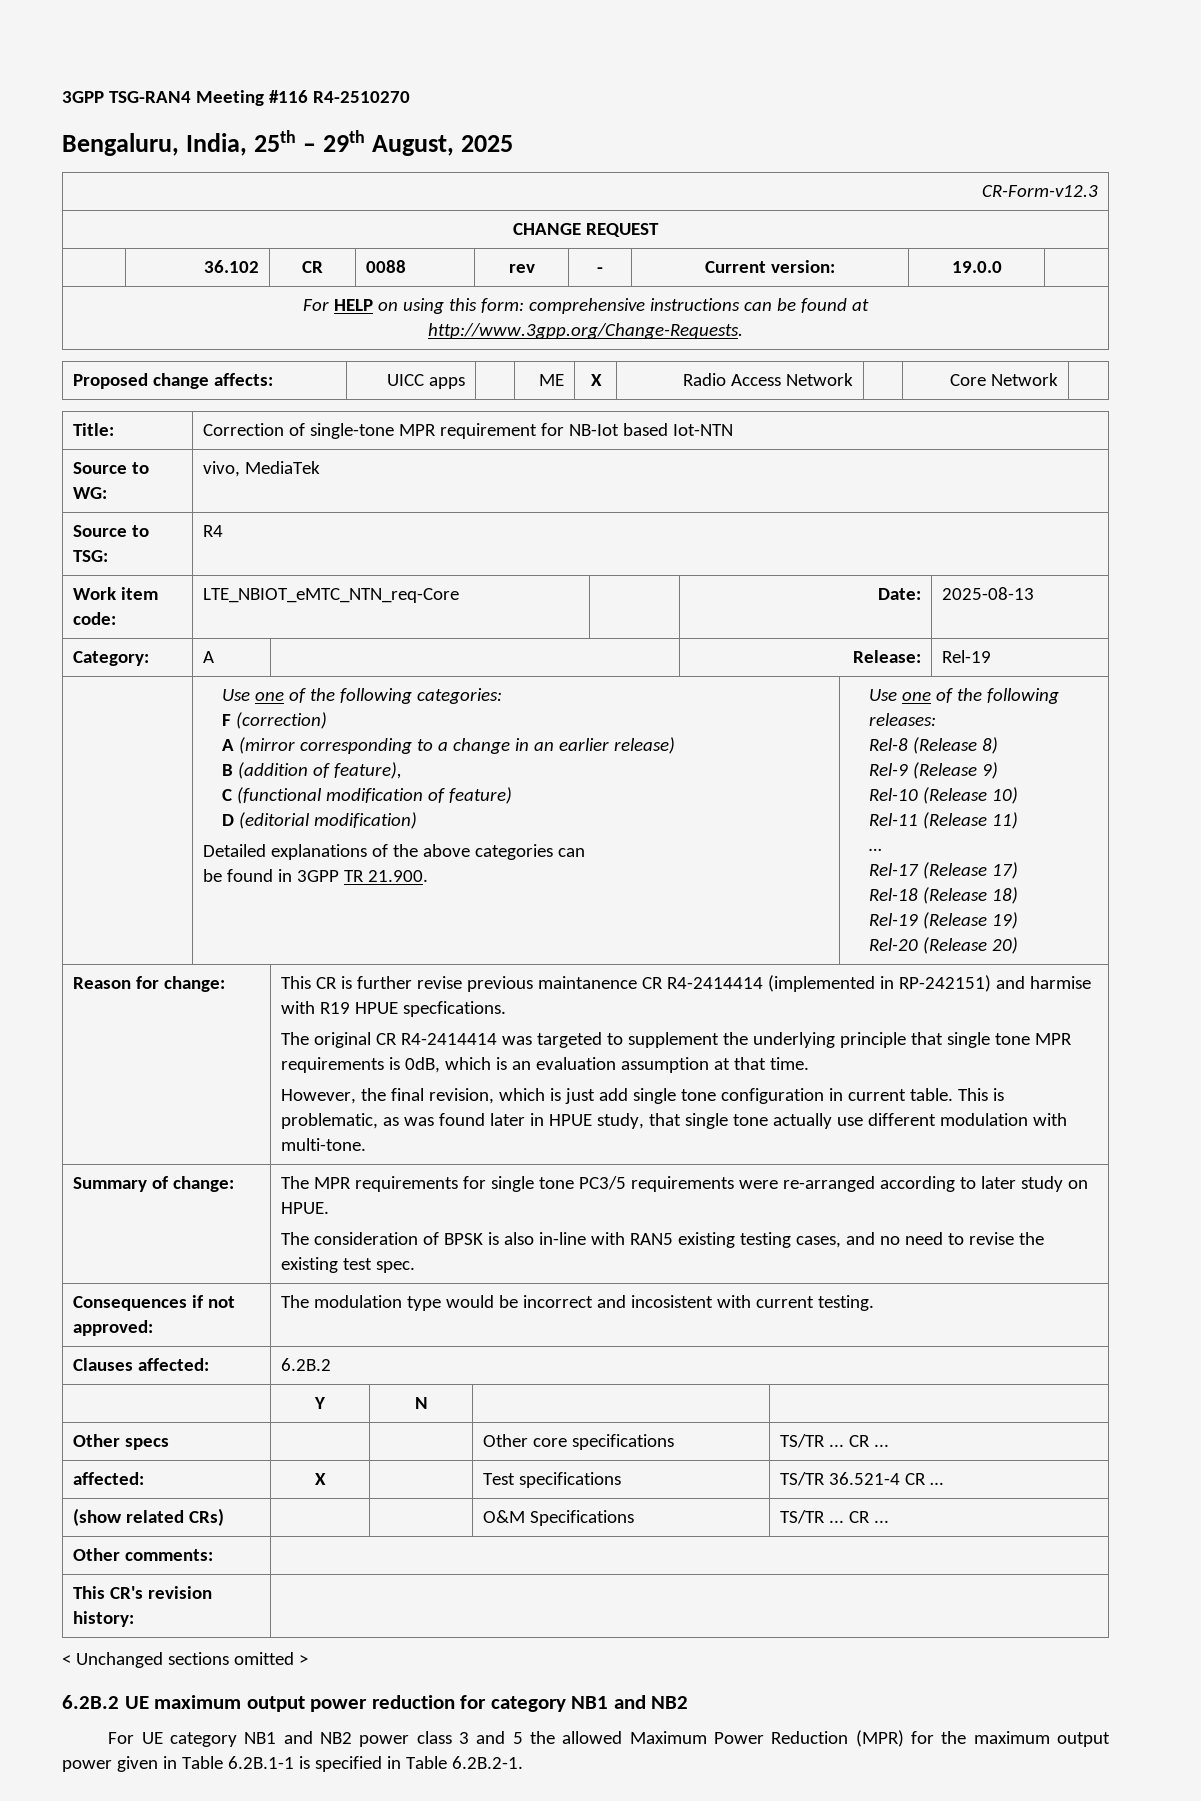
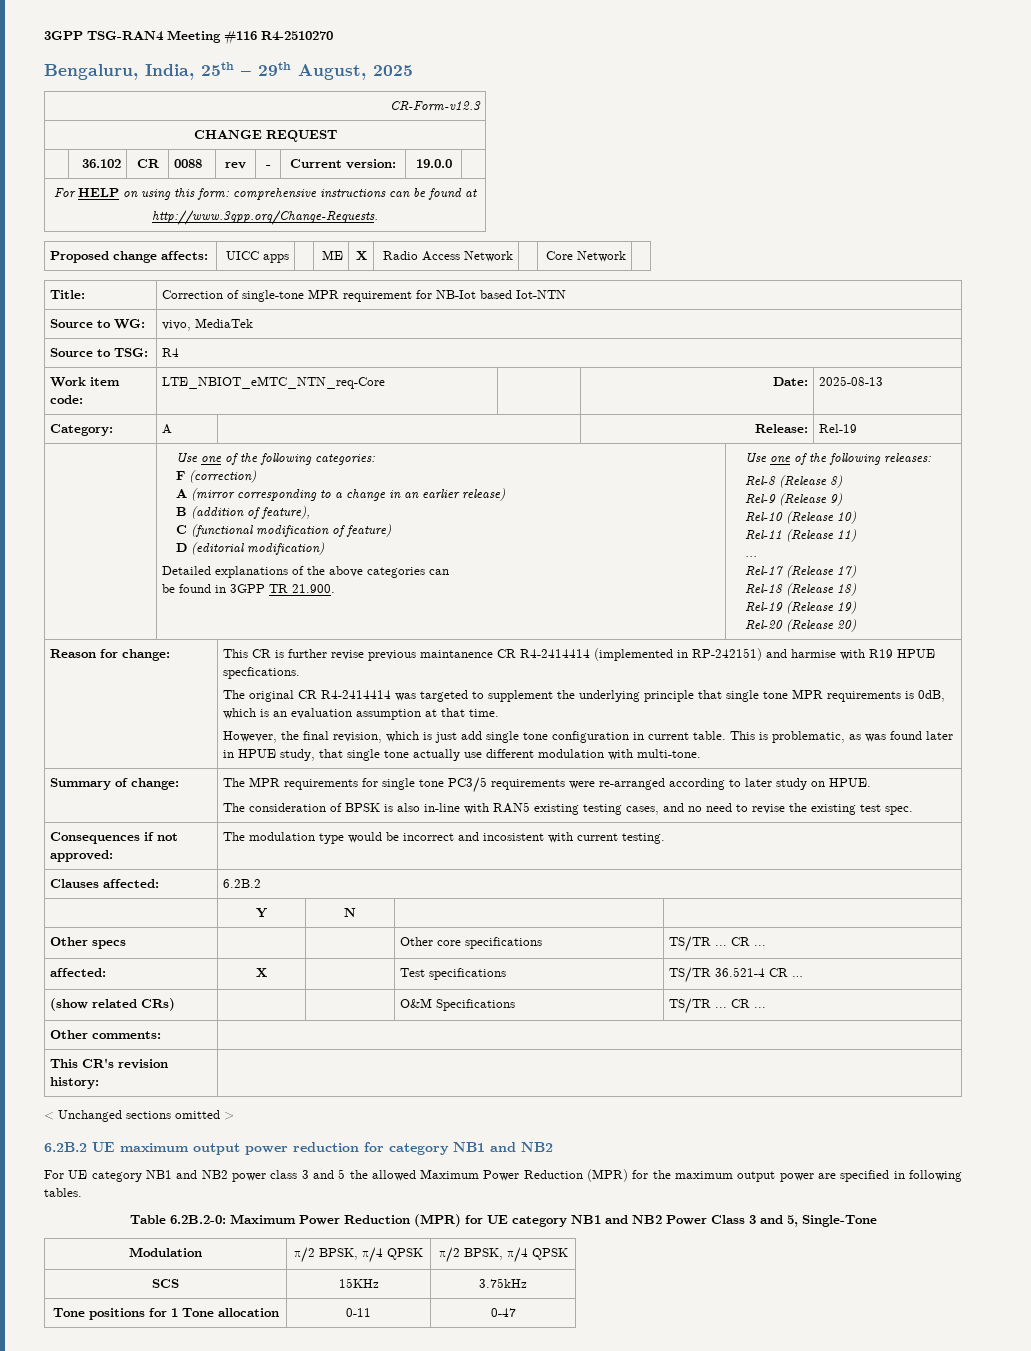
[116,1756,523,1772] given in Table 6.2B.1-1 is specified in Table 6.2B.2-1. -> [818,1170,963,1182] [44,1188,82,1197] [129,1214,877,1227] [129,1247,202,1257] [294,1247,423,1263] [438,1247,568,1263] [152,1279,179,1288] [338,1278,379,1288] [479,1278,527,1288] [52,1308,279,1320] [346,1308,371,1317] [490,1308,516,1317] are specified in following tables. // Table 6.2B.2-0: Maximum Power Reduction (MPR) for UE category NB1 and NB2 Power Class 3 and 5, Single-Tone // Modulation | π/2 BPSK, π/4 QPSK | π/2 BPSK, π/4 QPSK // SCS | 15KHz | 3.75kHz // Tone positions for 1 Tone allocation | 0-11 | 0-47

